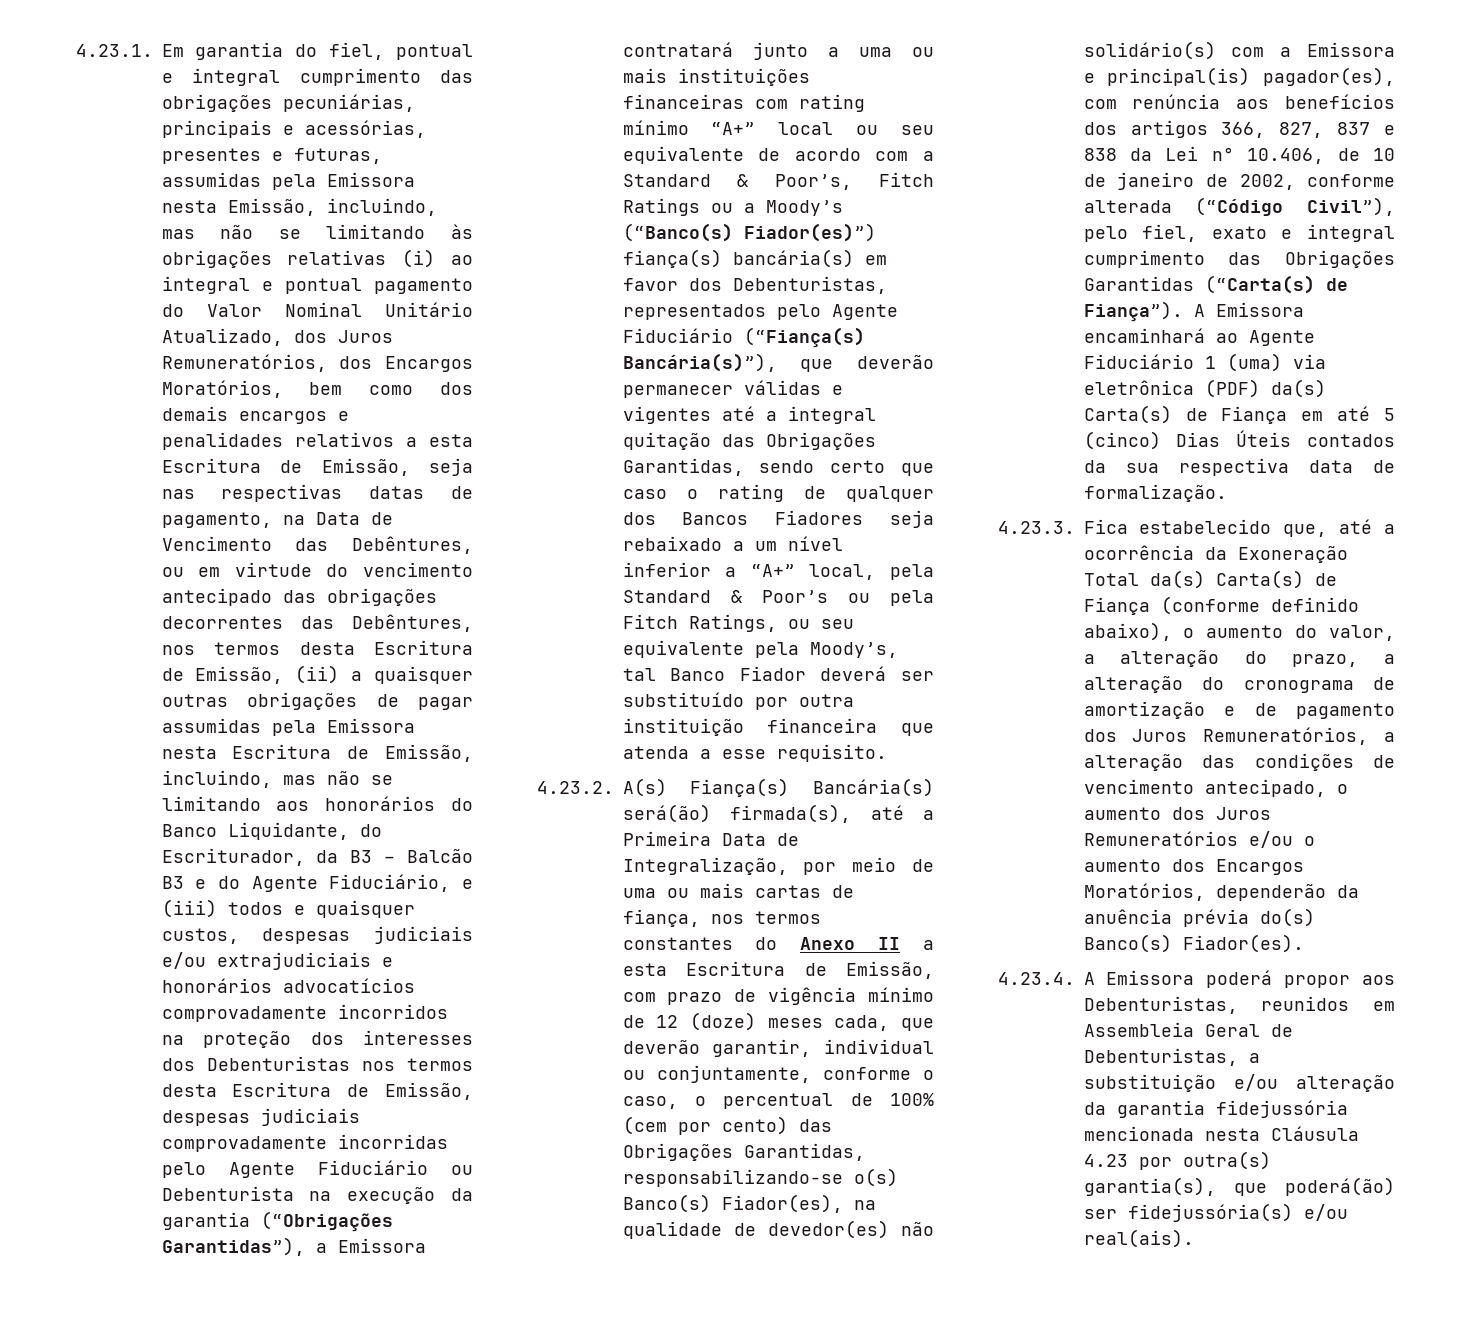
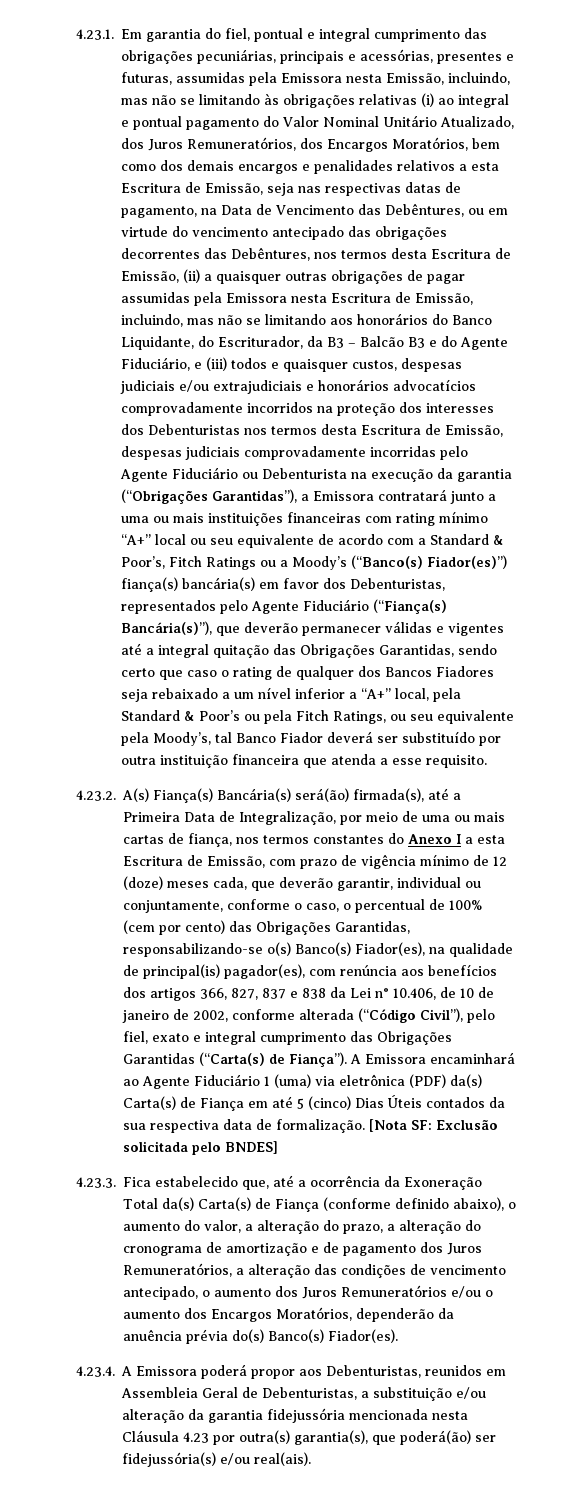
[878,937,901,950] II -> [455,834,461,844] I
[767,1220,934,1239] [1083,41,1395,60] [1083,73,1095,83] devedor(es) não solidário(s) com a Emissora e -> (139, 970) none
(1227, 493) none -> [368,1119,498,1132] [122,1141,278,1155] [Nota SF: Exclusão solicitada pelo BNDES]

